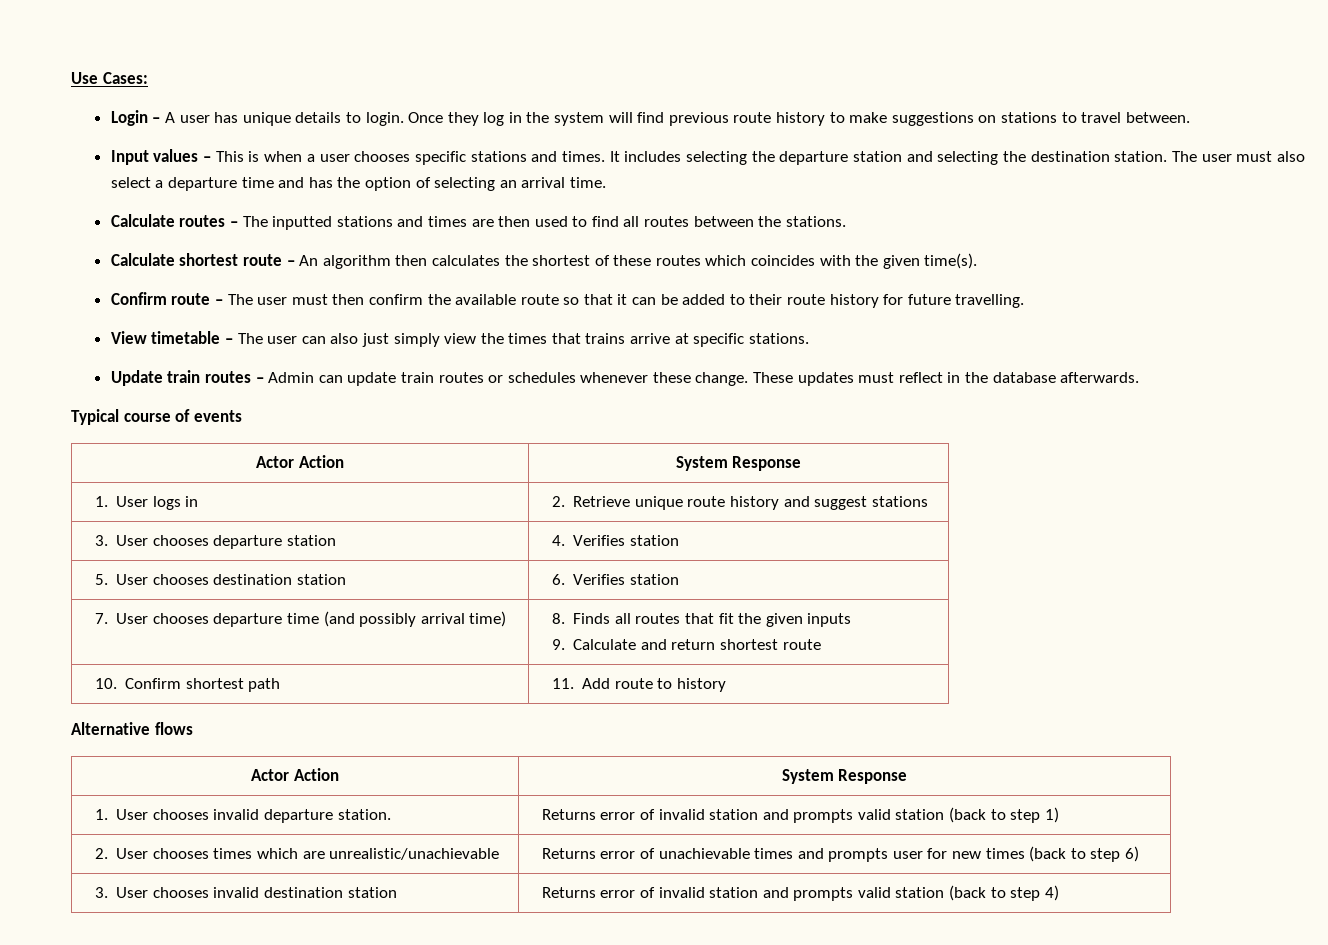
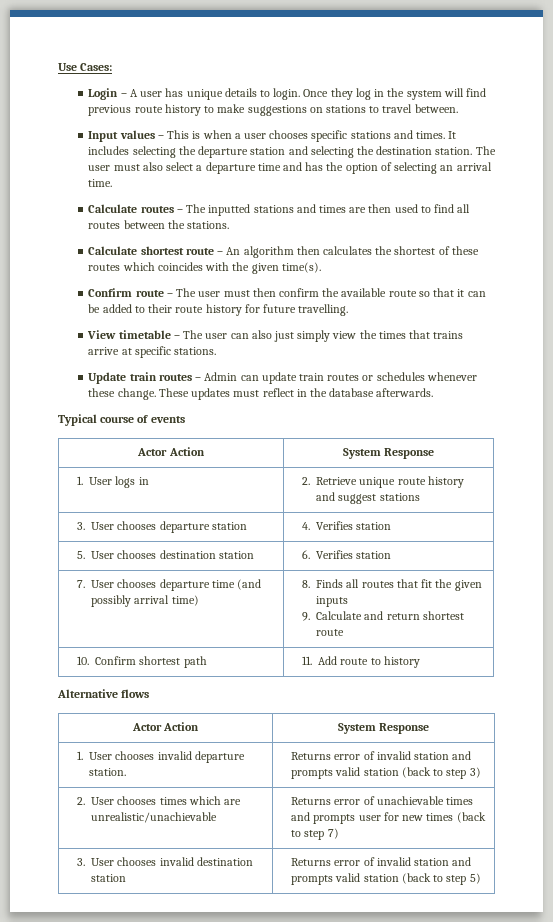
[1044,807,1059,823] 1) -> [469,767,481,778] 3)
[1125,846,1140,862] 6) -> [327,828,339,839] 7)
[1044,885,1059,901] 4) -> [469,873,481,884] 5)

